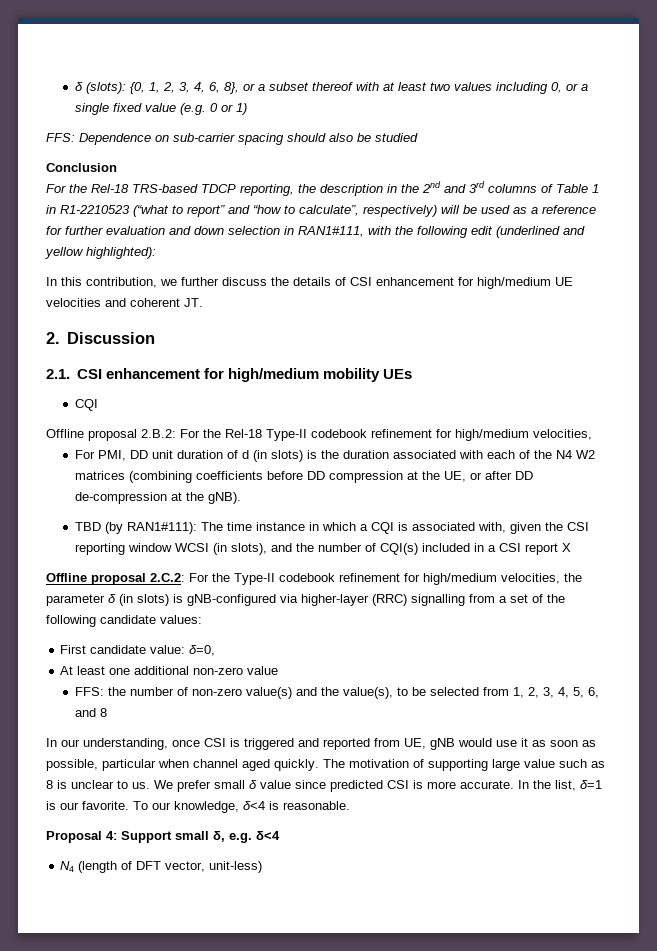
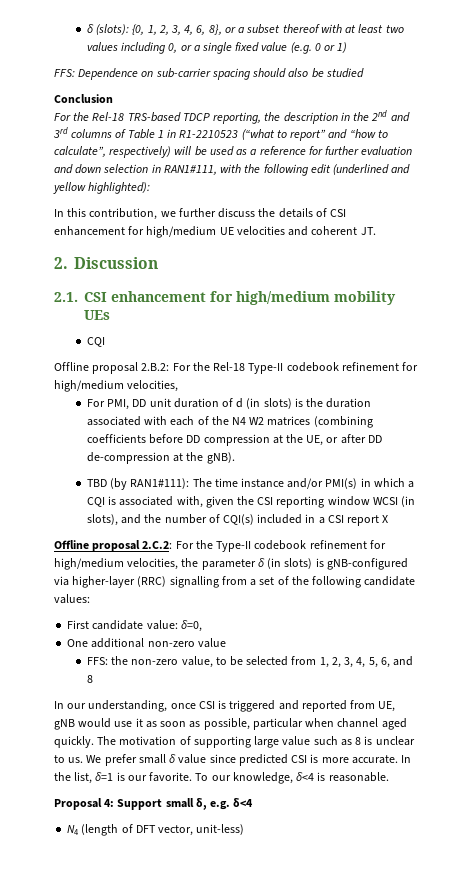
(305, 526) none -> [287,478,358,489] and/or PMI(s)
[60,666,131,675] At least one -> [67,639,89,647] One
[129,687,393,699] number of non-zero value(s) and the value(s), -> [131,656,213,668] non-zero value,

